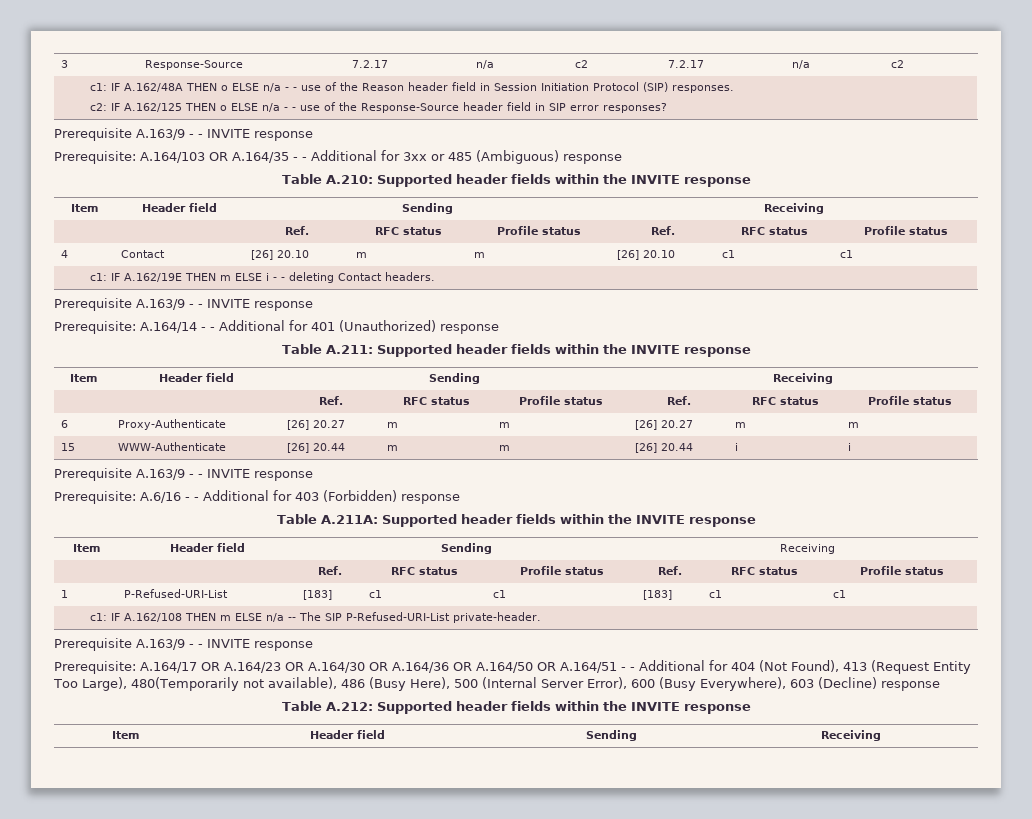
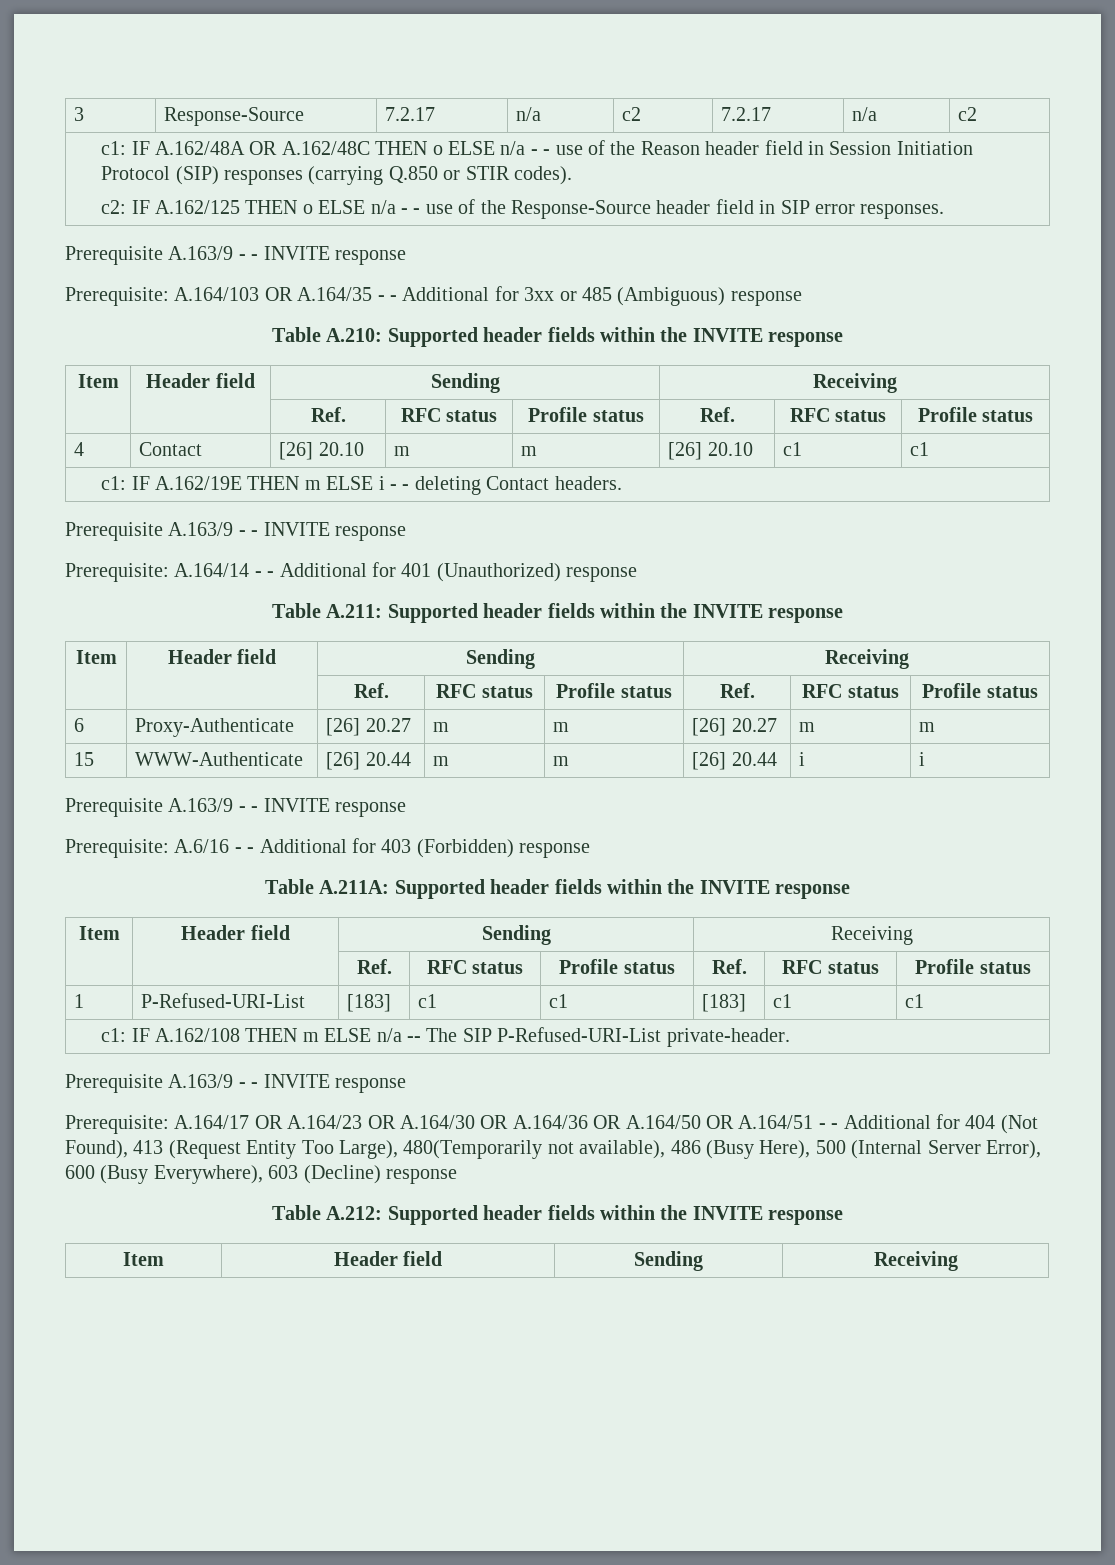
(183, 87) none -> [249,141,370,155] OR A.162/48C
[671,85,734,93] responses. -> [223,166,572,185] responses (carrying Q.850 or STIR codes).
[602,103,667,113] responses? -> [860,204,945,219] responses.

